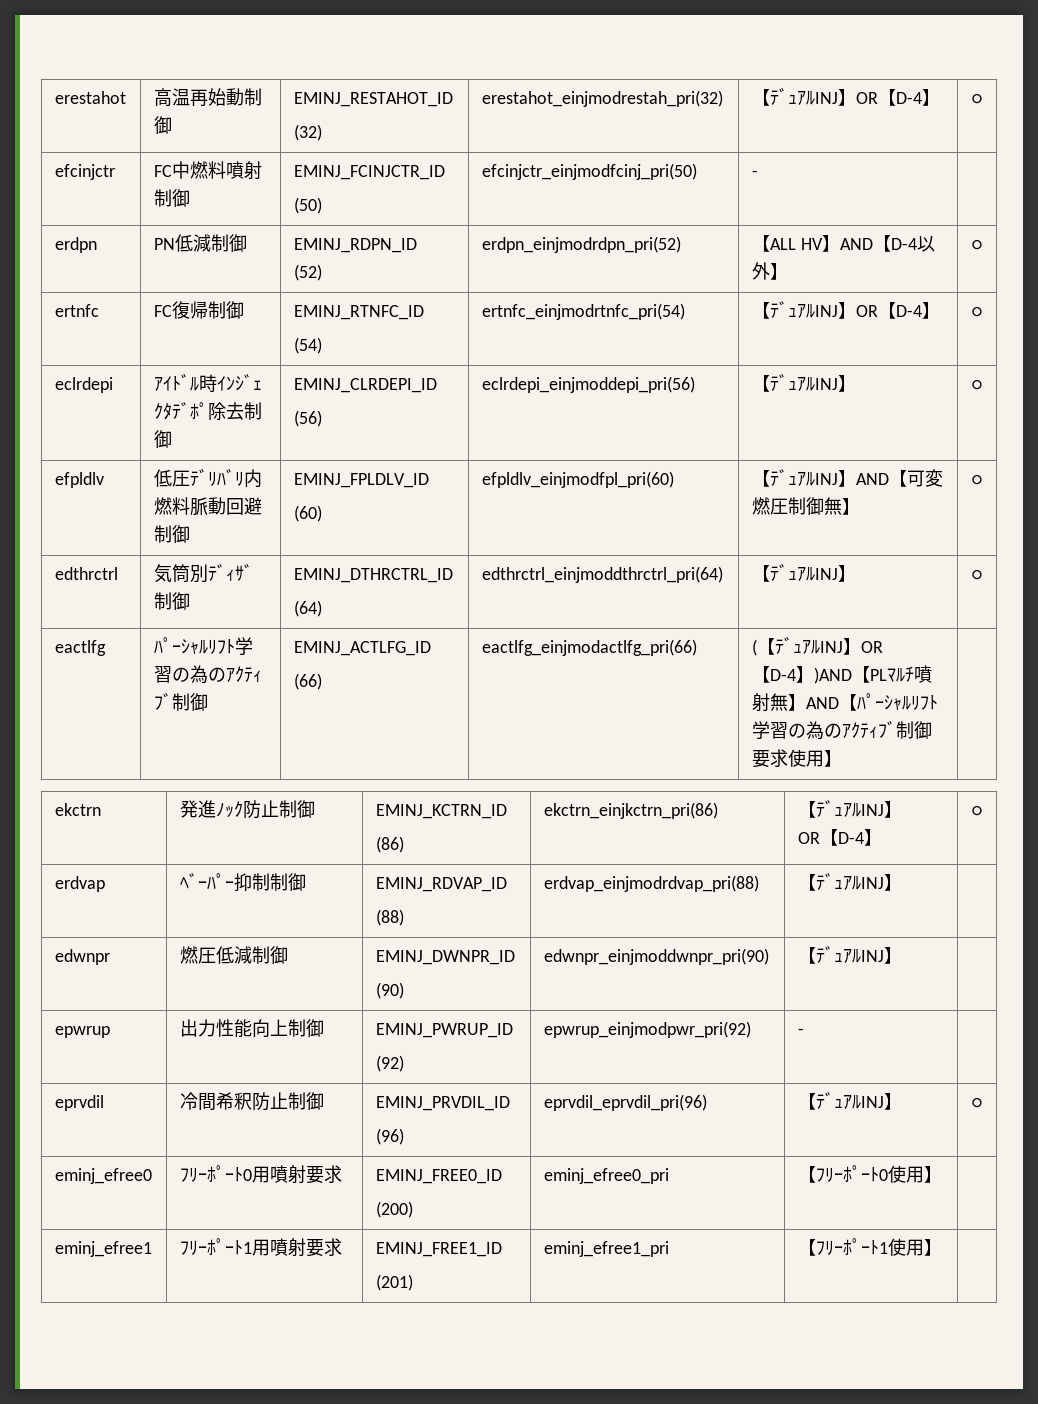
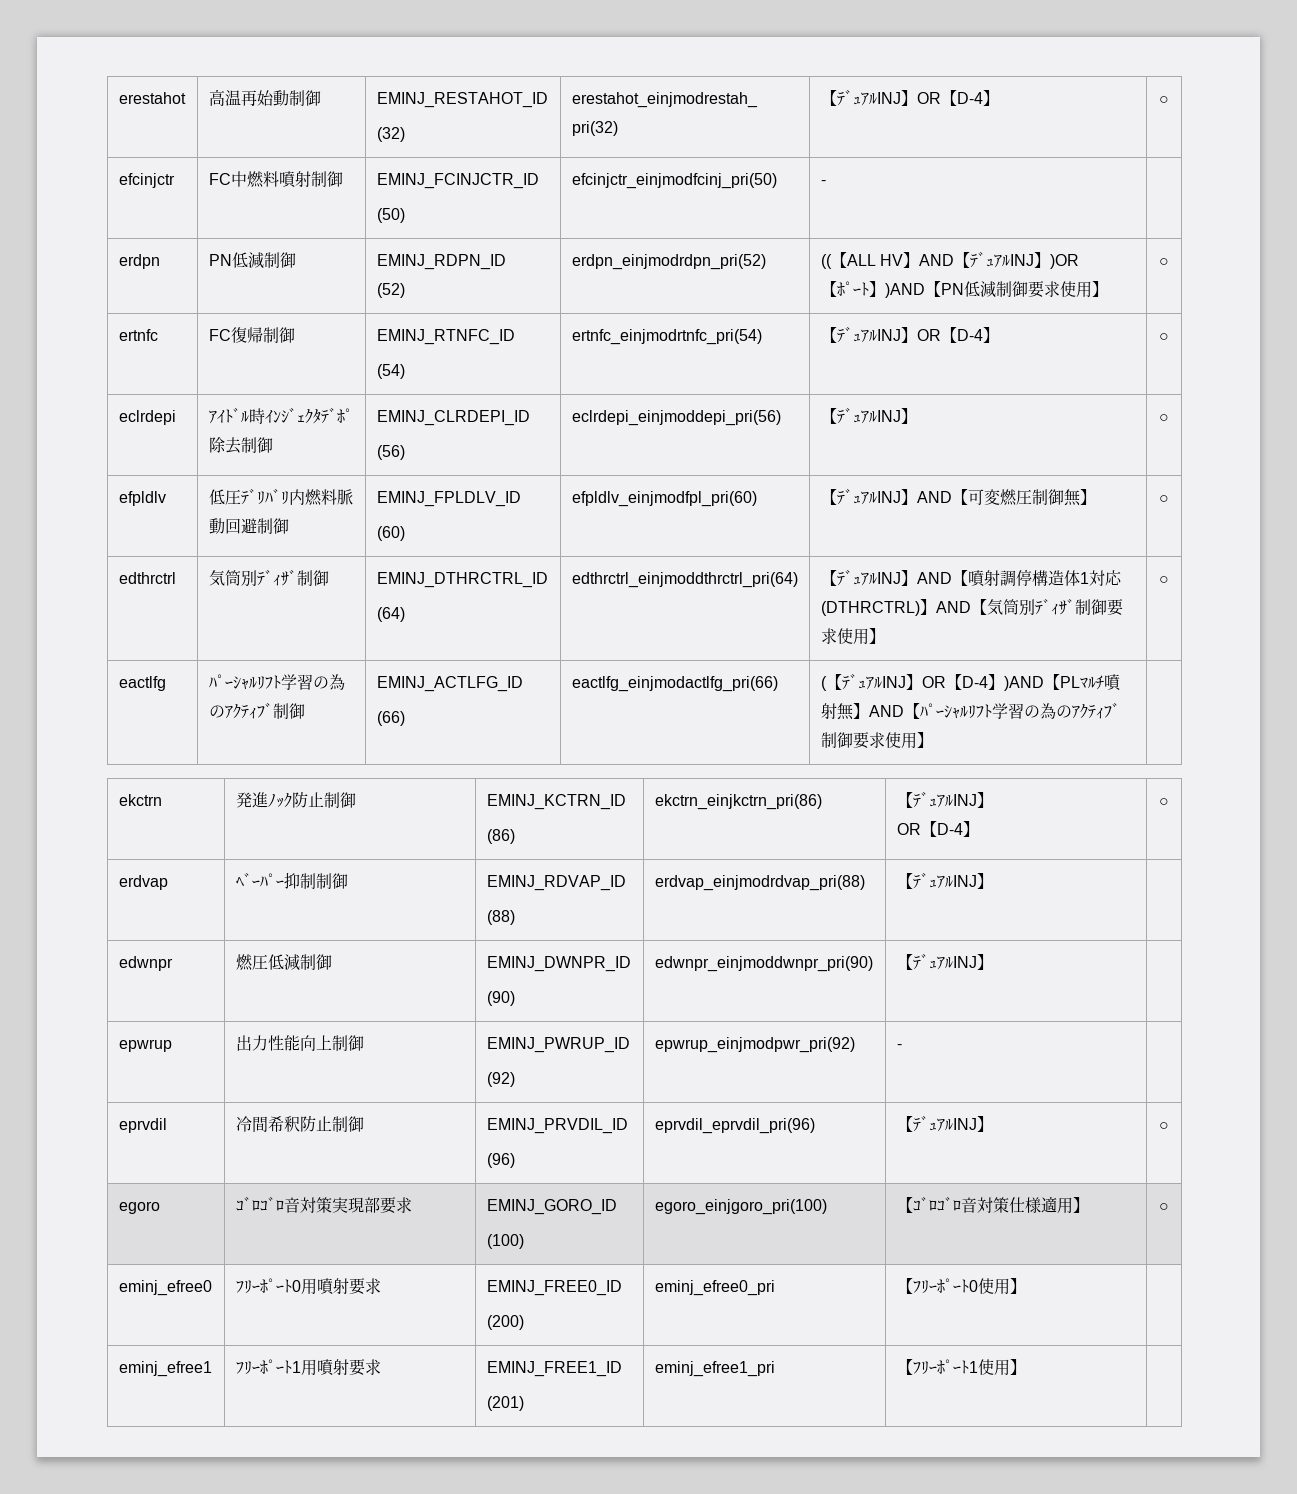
(681, 244) none -> [820,254,832,269] ((
[890,236,935,252] [751,262,770,280] D-4以外 -> [969,252,1079,269] [820,281,1092,298] ﾃﾞｭｱﾙINJ】)OR // 【ﾎﾟｰﾄ】)AND【PN低減制御要求使用
(856, 573) none -> [916,569,1122,587] [820,599,1123,616] [820,628,885,645] AND【噴射調停構造体1対応(DTHRCTRL)】AND【気筒別ﾃﾞｨｻﾞ制御要求使用】
(982, 1102) none -> [118,1201,160,1214] [235,1197,412,1214] [486,1199,617,1215] [486,1234,524,1249] [654,1199,827,1215] [896,1196,1089,1214] [1159,1203,1169,1211] // egoro | ｺﾞﾛｺﾞﾛ音対策実現部要求 | EMINJ_GORO_ID // (100) | egoro_einjgoro_pri(100) | 【ｺﾞﾛｺﾞﾛ音対策仕様適用】 | ○

